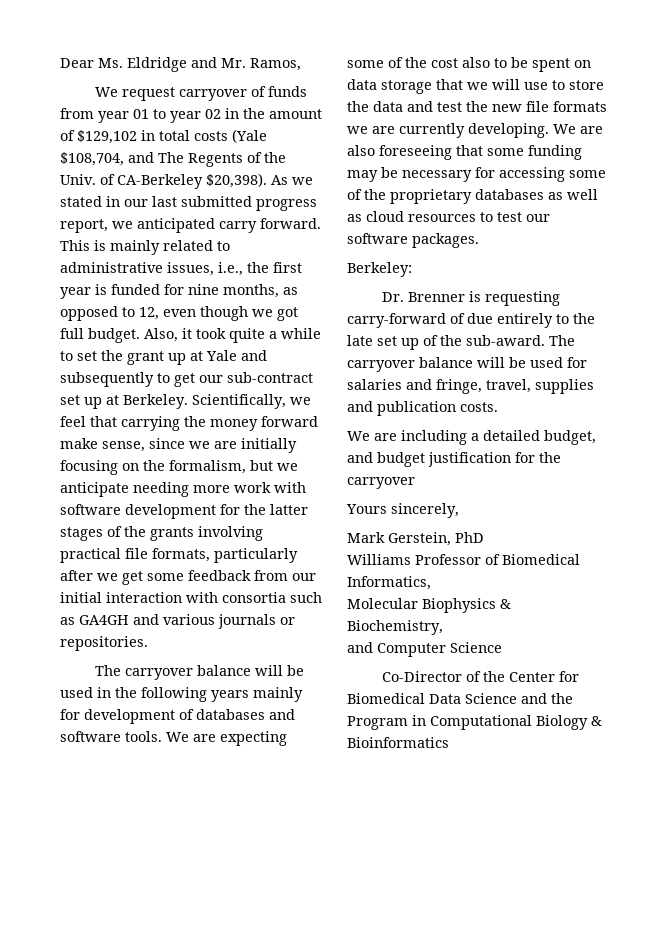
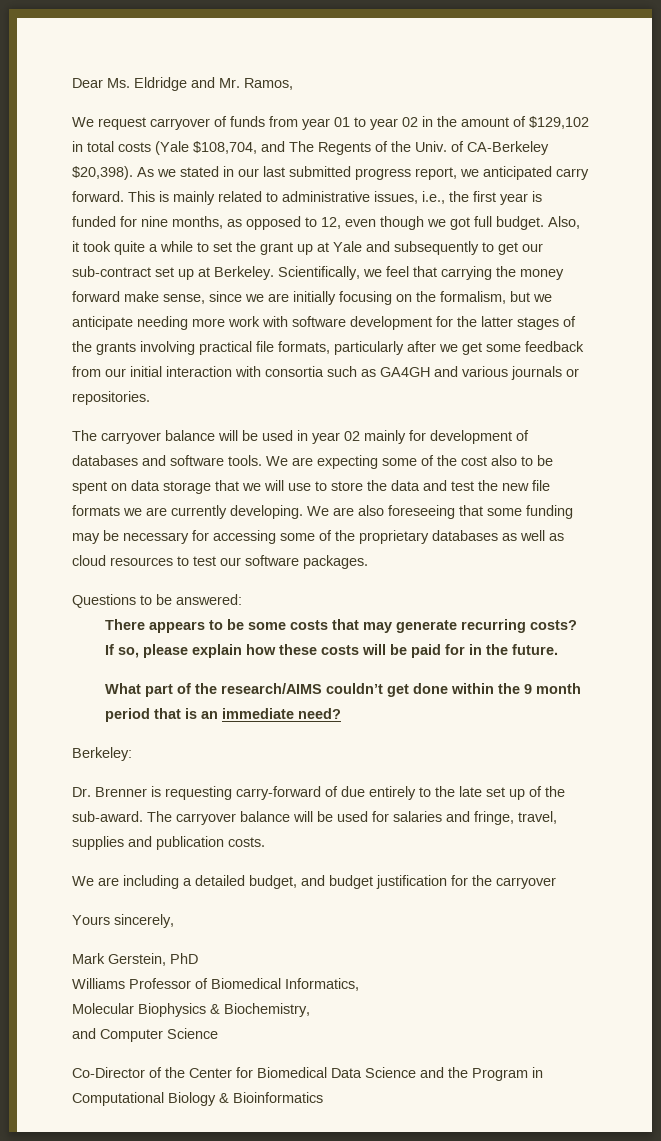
[115,687,249,702] the following years -> [312,431,360,444] year 02
(479, 240) none -> [72,594,242,608] [105,619,578,633] [105,644,559,658] [105,683,582,697] [105,708,342,722] // Questions to be answered: // There appears to be some costs that may generate recurring costs? If so, please explain how these costs will be paid for in the future. // What part of the research/AIMS couldn’t get done within the 9 month period that is an immediate need?

